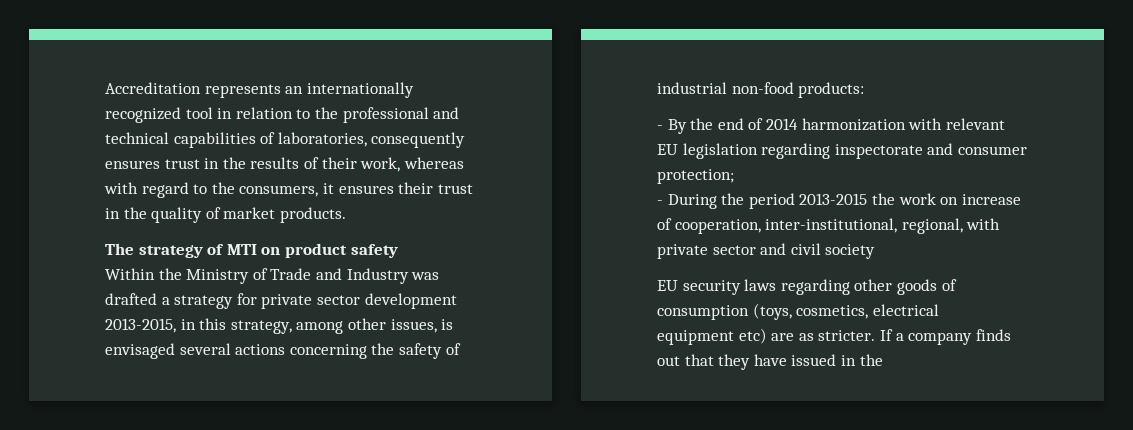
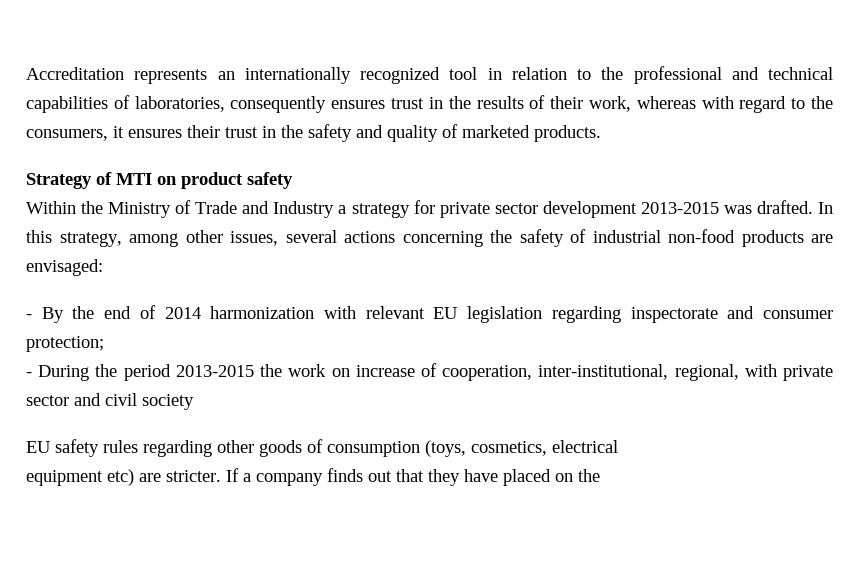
(147, 213) none -> [308,124,383,142] safety and
[223,207,276,219] market -> [462,125,530,138] marketed
[105,243,203,258] The strategy -> [26,173,92,189] Strategy
[411,272,440,280] [105,293,157,305] was drafted -> (335, 209) none
[105,318,196,333] 2013-2015, in -> [640,200,833,214] 2013-2015 was drafted. In
[441,319,454,330] [105,343,175,359] is envisaged -> (278, 238) none
[798,82,865,98] products: -> [741,230,833,247] [26,259,103,276] products are envisaged:
[682,279,777,295] security laws -> [55,439,138,457] safety rules
[798,333,814,341] as -> (161, 477) none
[791,354,856,366] issued in -> [503,469,573,486] placed on

